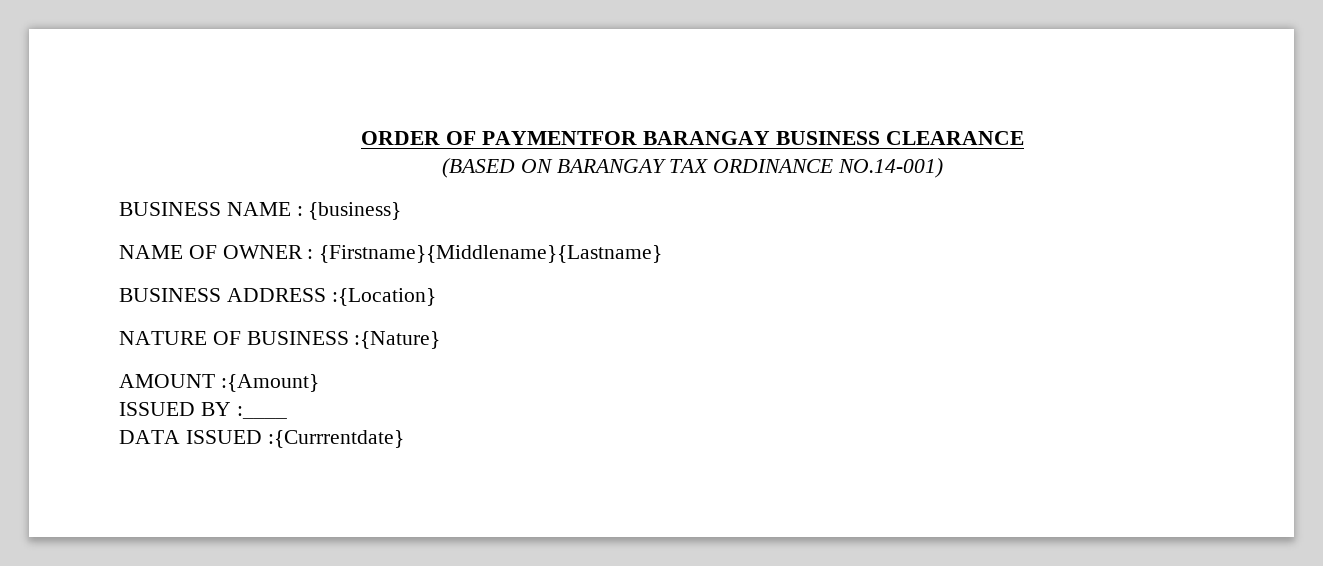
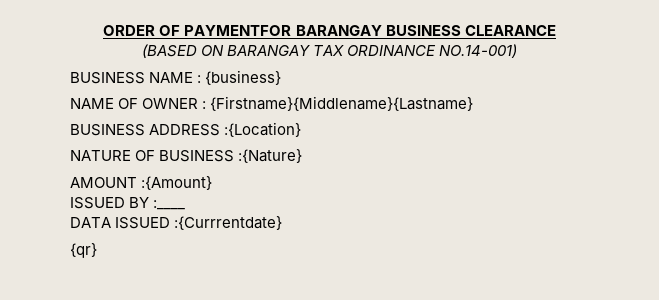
(404, 439) none -> [70,243,97,258] // {qr}

